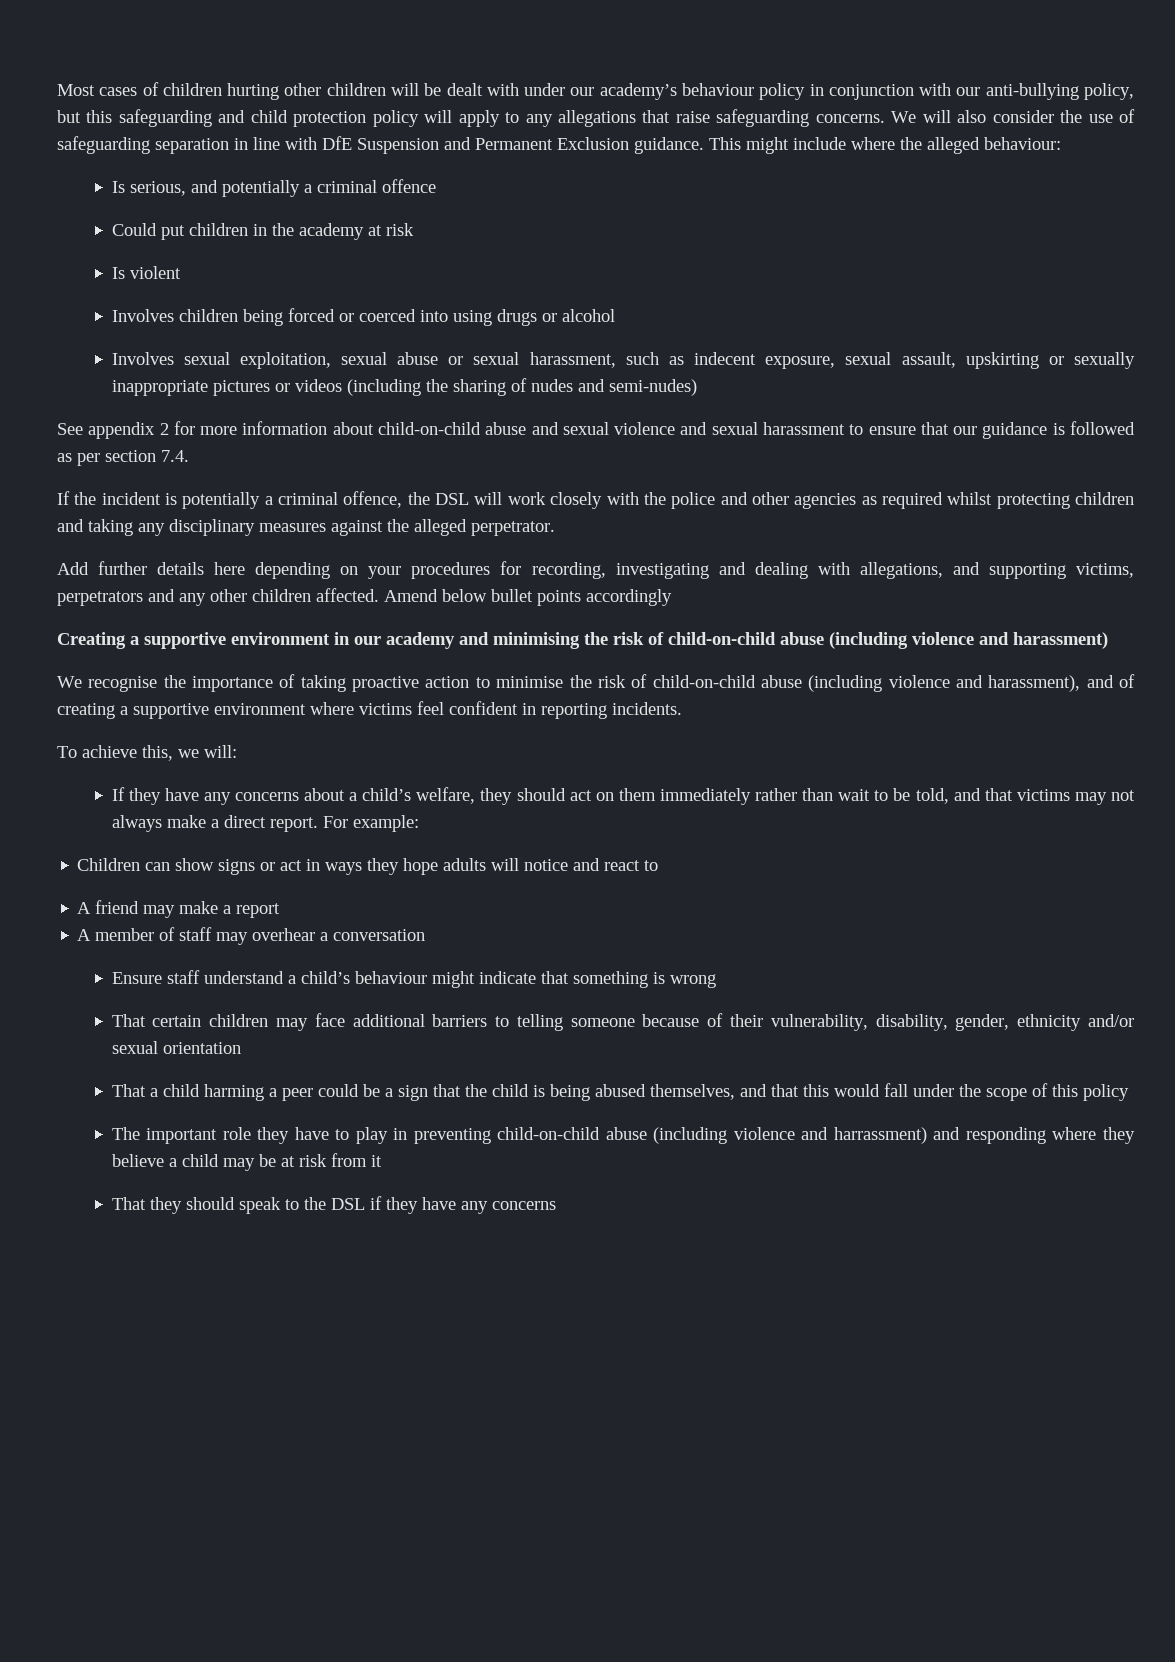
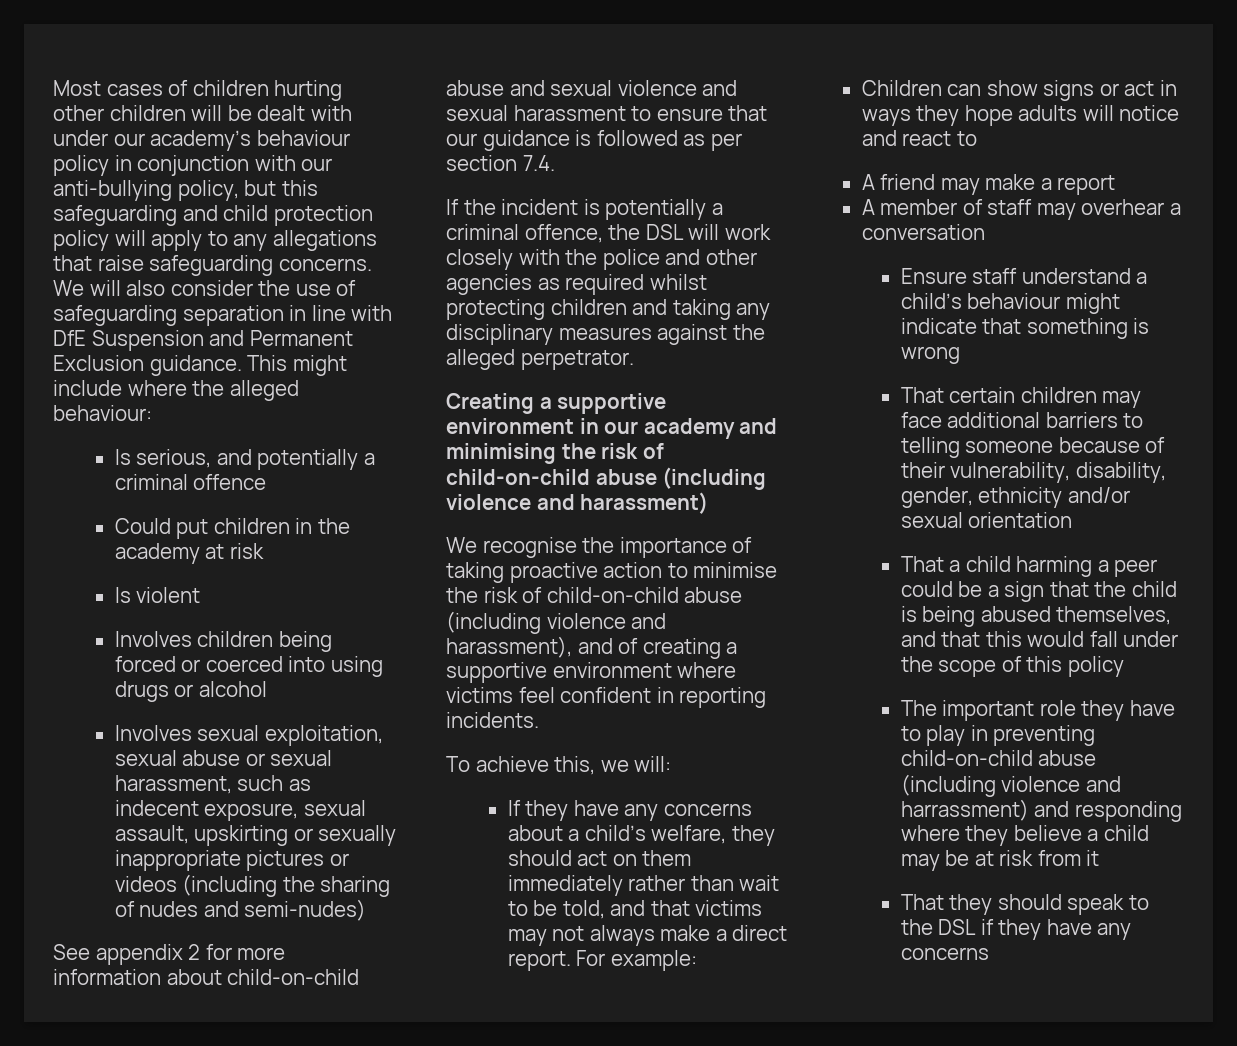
[57,561,1134,579] [57,588,672,606] // Add further details here depending on your procedures for recording, investigating and dealing with allegations, and supporting victims, perpetrators and any other children affected. Amend below bullet points accordingly -> (634, 360) none

